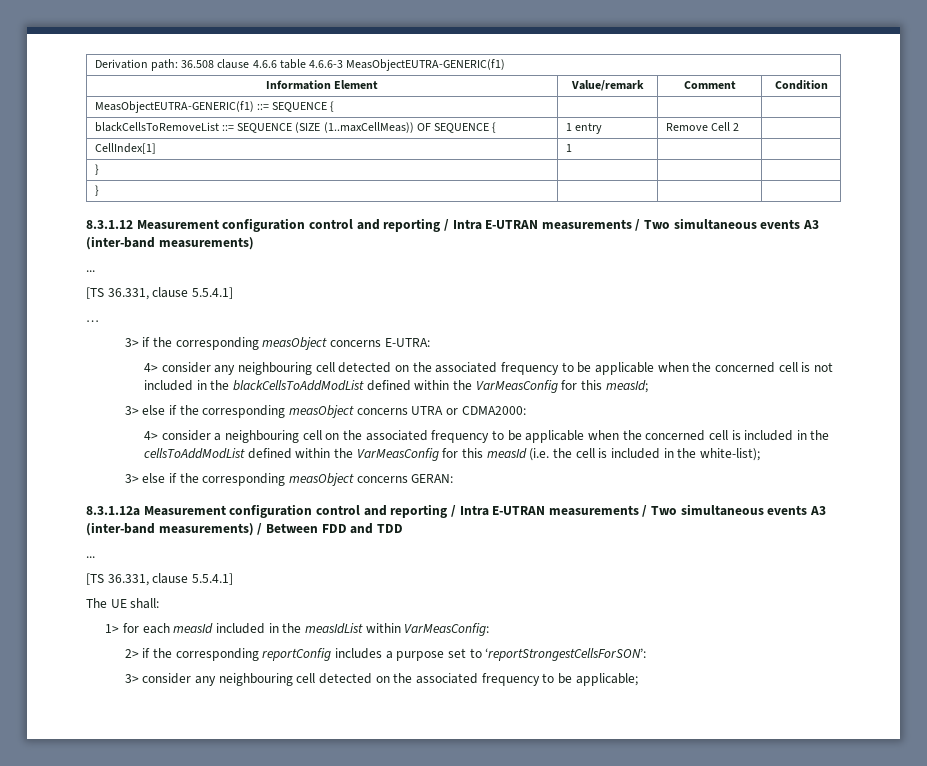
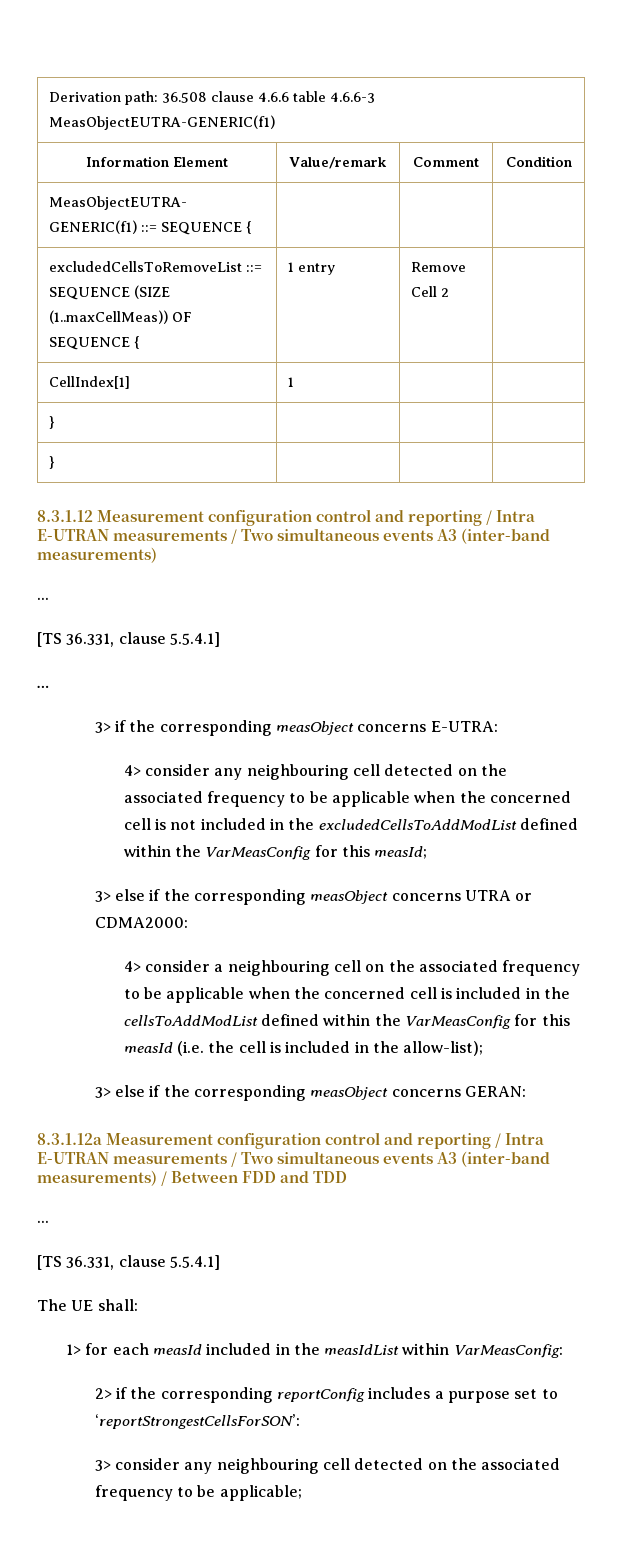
[94,122,219,132] blackCellsToRemoveList -> [49,261,243,272] excludedCellsToRemoveList
[233,380,365,391] blackCellsToAddModList -> [318,819,517,830] excludedCellsToAddModList
[699,448,760,461] white-list); -> [403,1041,484,1056] allow-list);

